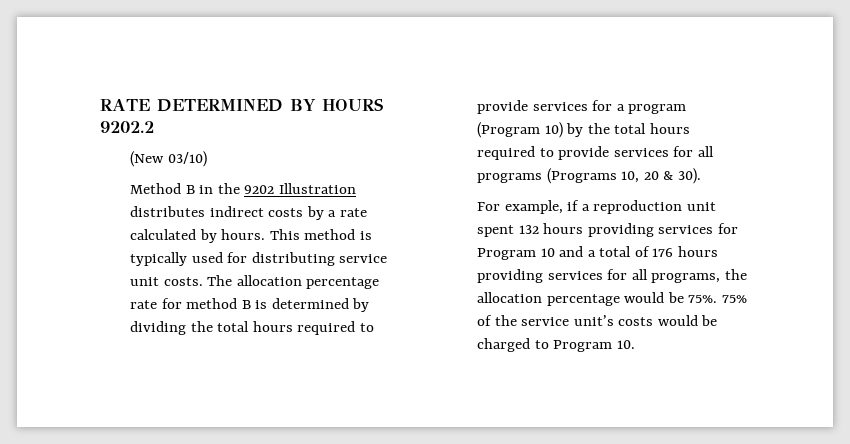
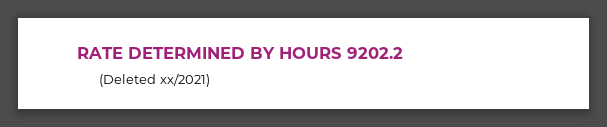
[130,151,207,167] [130,183,356,194] [130,206,367,220] [130,229,372,243] [130,252,388,266] [130,275,380,289] [130,298,370,312] [130,321,374,335] [477,100,687,114] [477,122,690,138] [477,146,714,160] [477,168,701,184] [477,200,716,214] [477,223,738,237] [477,246,718,260] [477,269,747,283] [477,292,747,306] [477,315,718,326] [477,338,635,352] (New 03/10) // Method B in the 9202 Illustration distributes indirect costs by a rate calculated by hours. This method is typically used for distributing service unit costs. The allocation percentage rate for method B is determined by dividing the total hours required to provide services for a program (Program 10) by the total hours required to provide services for all programs (Programs 10, 20 & 30). // For example, if a reproduction unit spent 132 hours providing services for Program 10 and a total of 176 hours providing services for all programs, the allocation percentage would be 75%. 75% of the service unit’s costs would be charged to Program 10. -> [99,73,210,87] (Deleted xx/2021)

